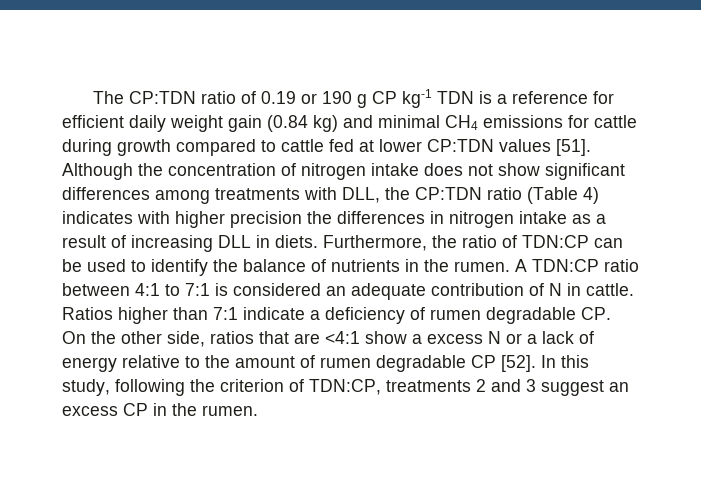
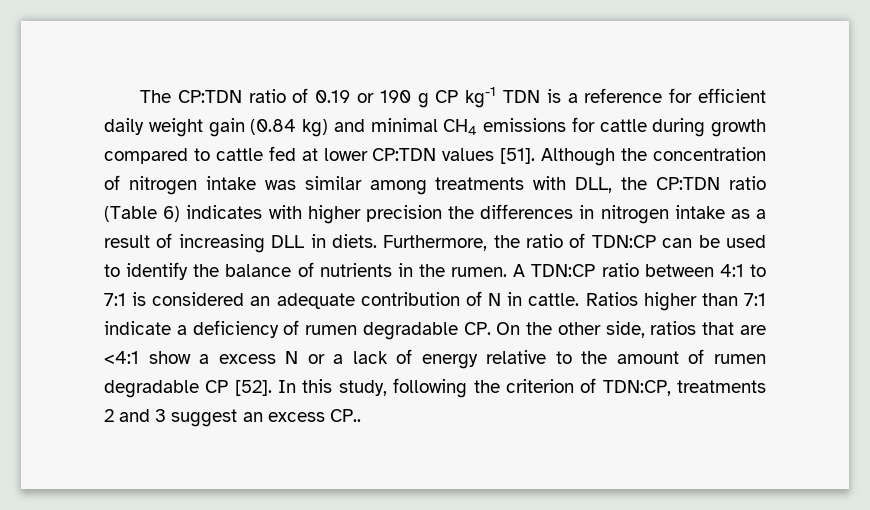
[424,163,625,180] [62,187,150,200] does not show significant differences -> [264,176,362,190] was similar
[583,187,599,204] 4) -> [163,206,181,222] 6)
[123,403,258,416] CP in the rumen. -> [329,409,361,422] CP..

